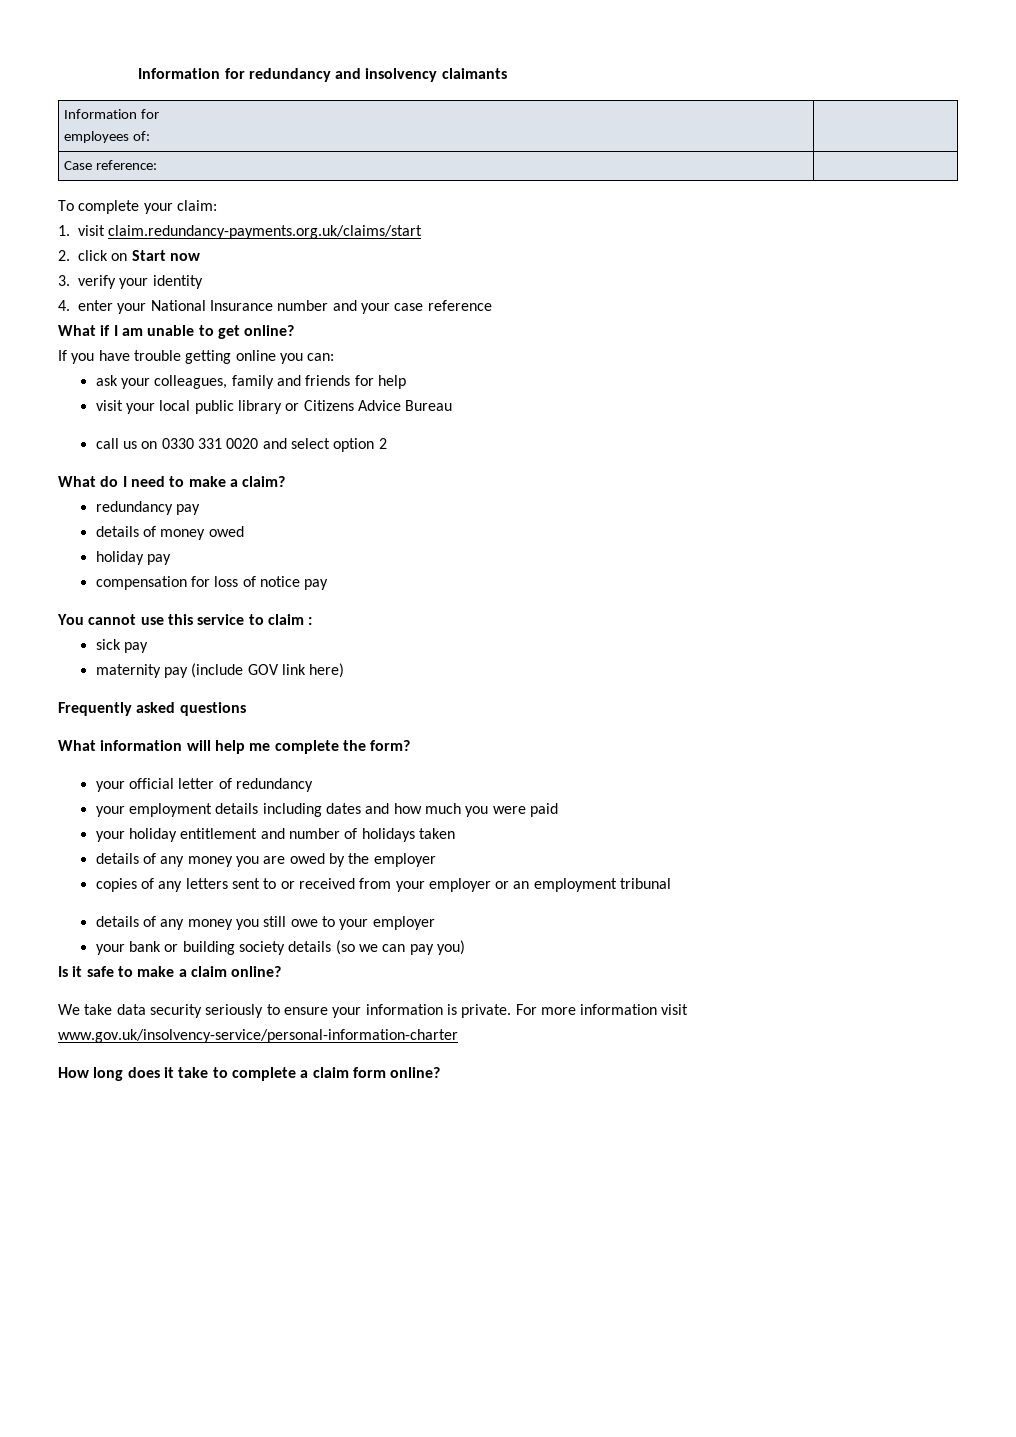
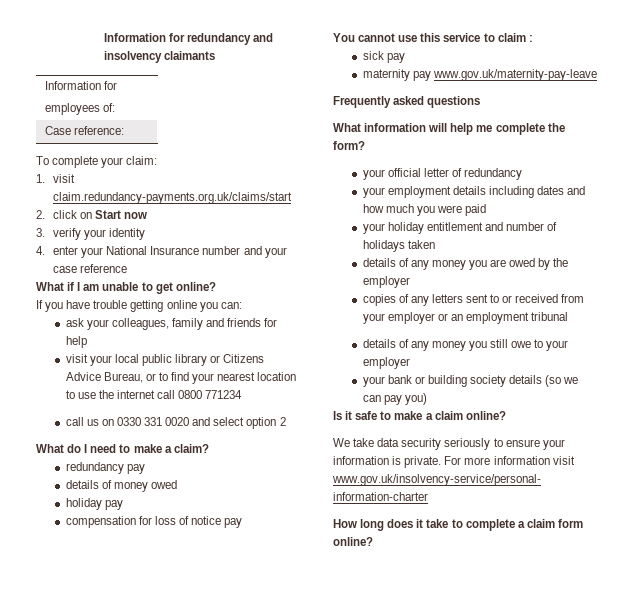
[405,400,453,411] Bureau -> [103,372,297,384] [65,390,243,399] Bureau, or to find your nearest location to use the internet call 0800 771234
[191,663,345,678] (include GOV link here) -> [432,69,597,81] www.gov.uk/maternity-pay-leave

